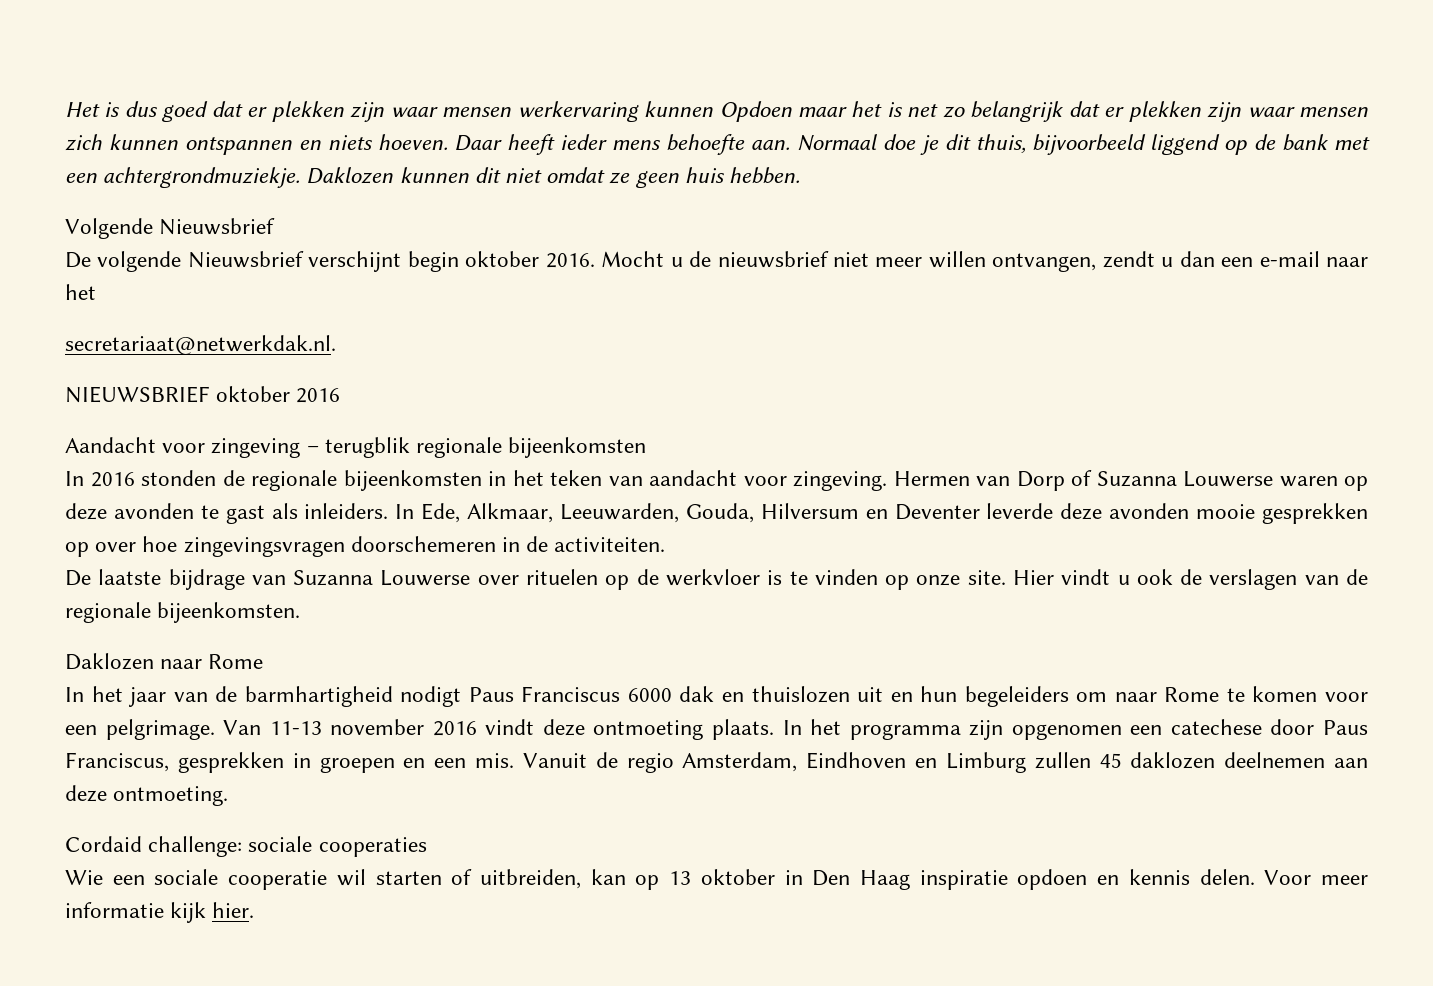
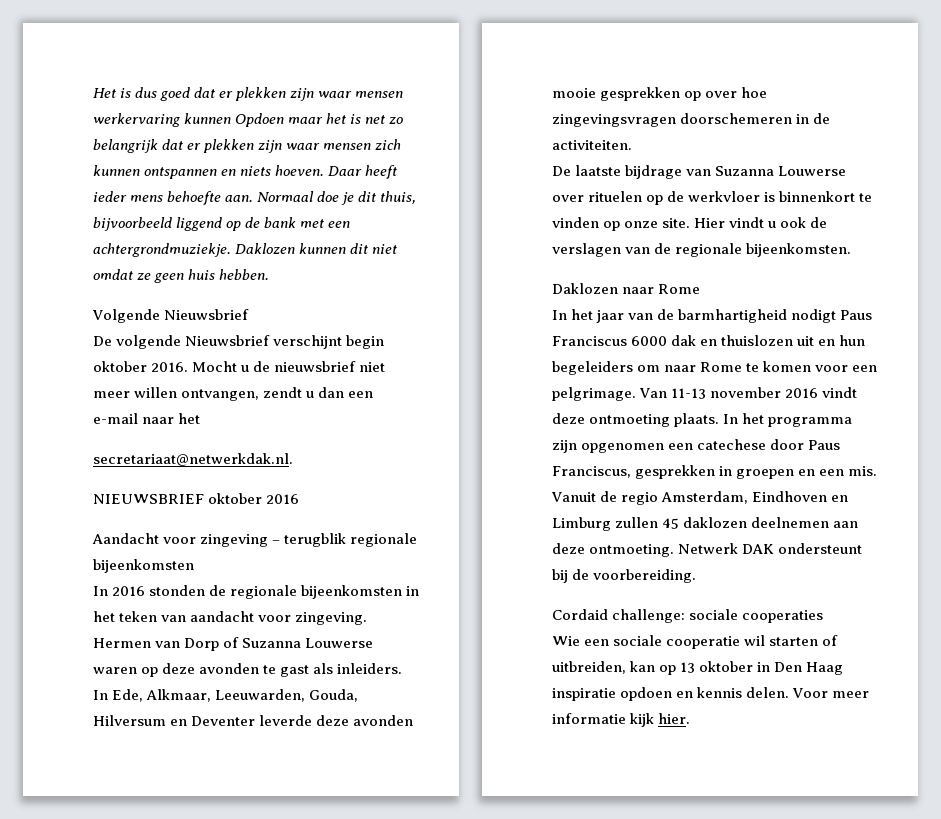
(783, 577) none -> [779,191,856,202] binnenkort
(229, 796) none -> [678,543,863,554] [552,569,697,583] Netwerk DAK ondersteunt bij de voorbereiding.

